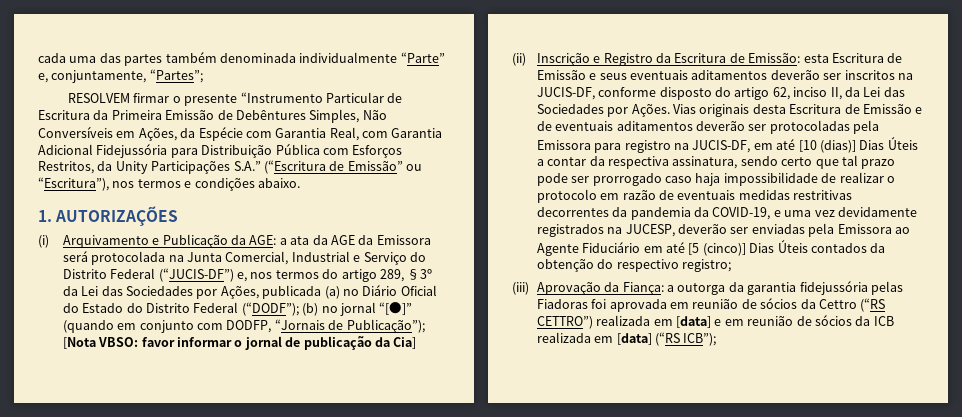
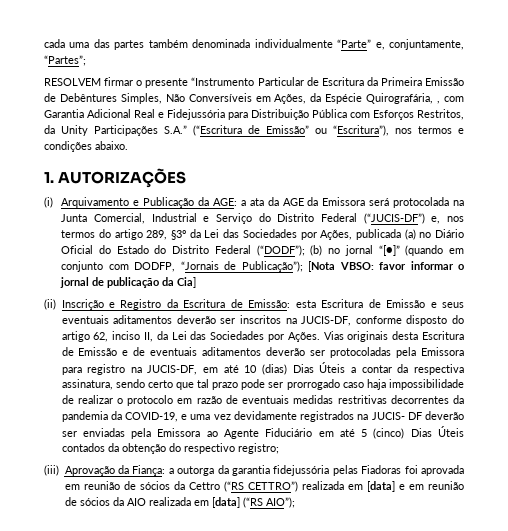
[245,127,359,141] com Garantia Real, -> [366,93,441,104] Quirografária, ,
(93, 149) none -> [134,109,164,118] Real e
[798,140,856,153] [10 (dias)] -> [244,364,288,375] 10 (dias)
[625,224,675,237] JUCESP, -> [371,412,422,420] JUCIS- DF
[688,243,746,256] [5 (cinco)] -> [361,428,405,439] 5 (cinco)
[873,316,894,326] ICB -> [126,498,146,506] AIO
[683,333,717,346] ICB”); -> [265,497,295,508] AIO”);

